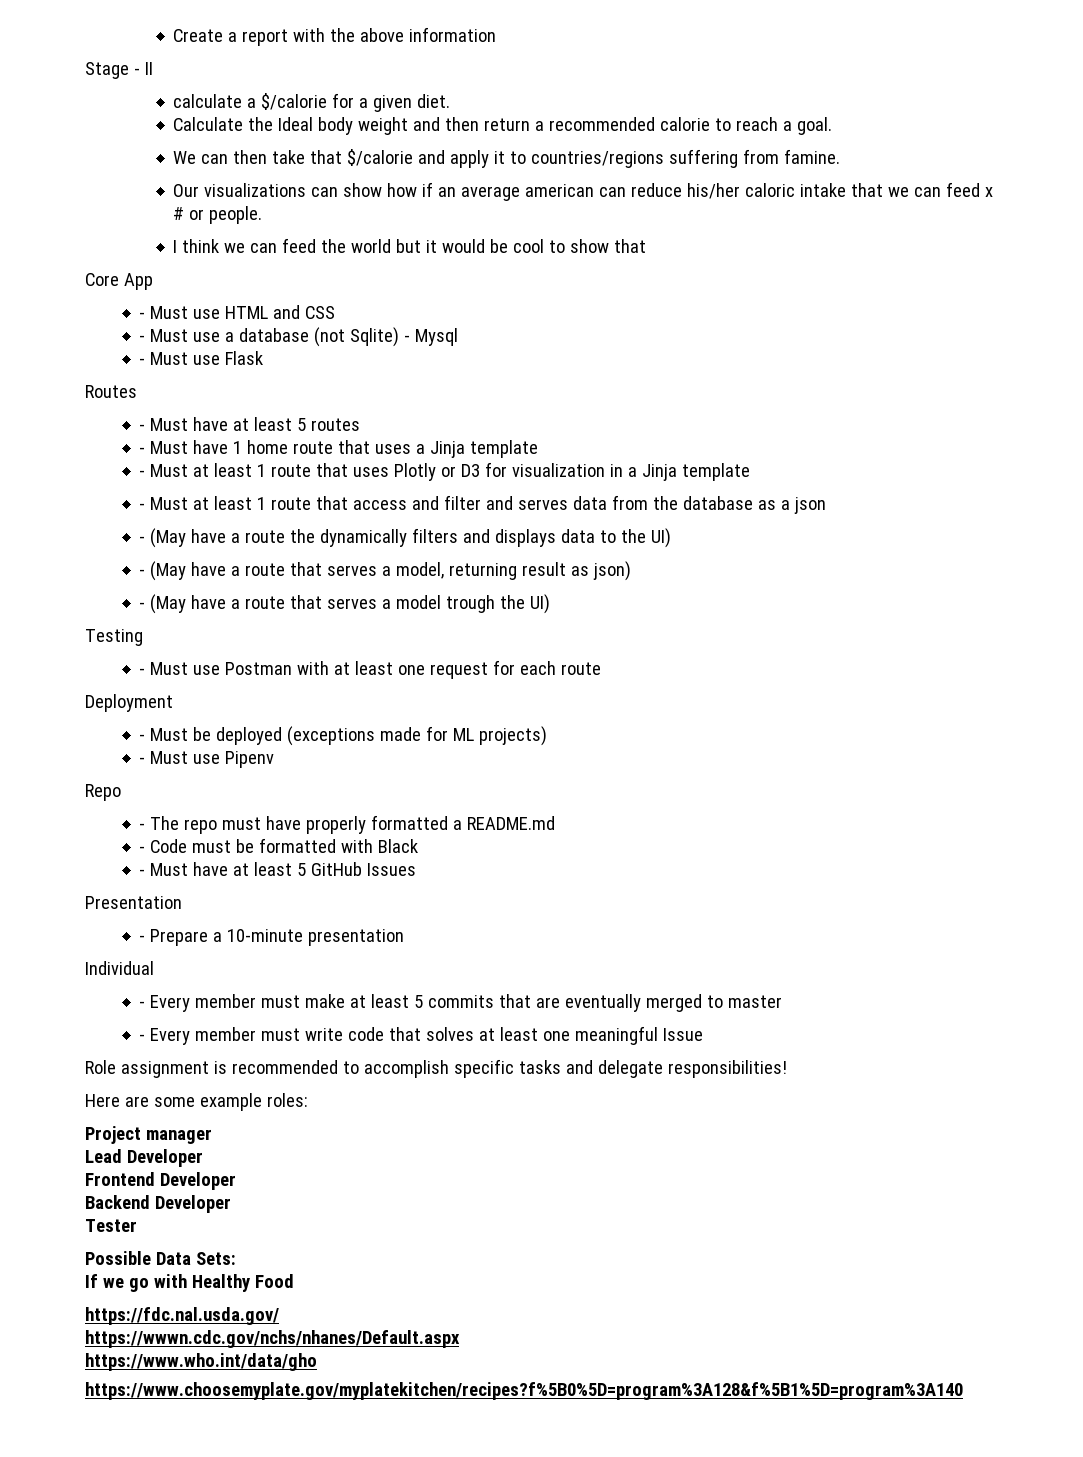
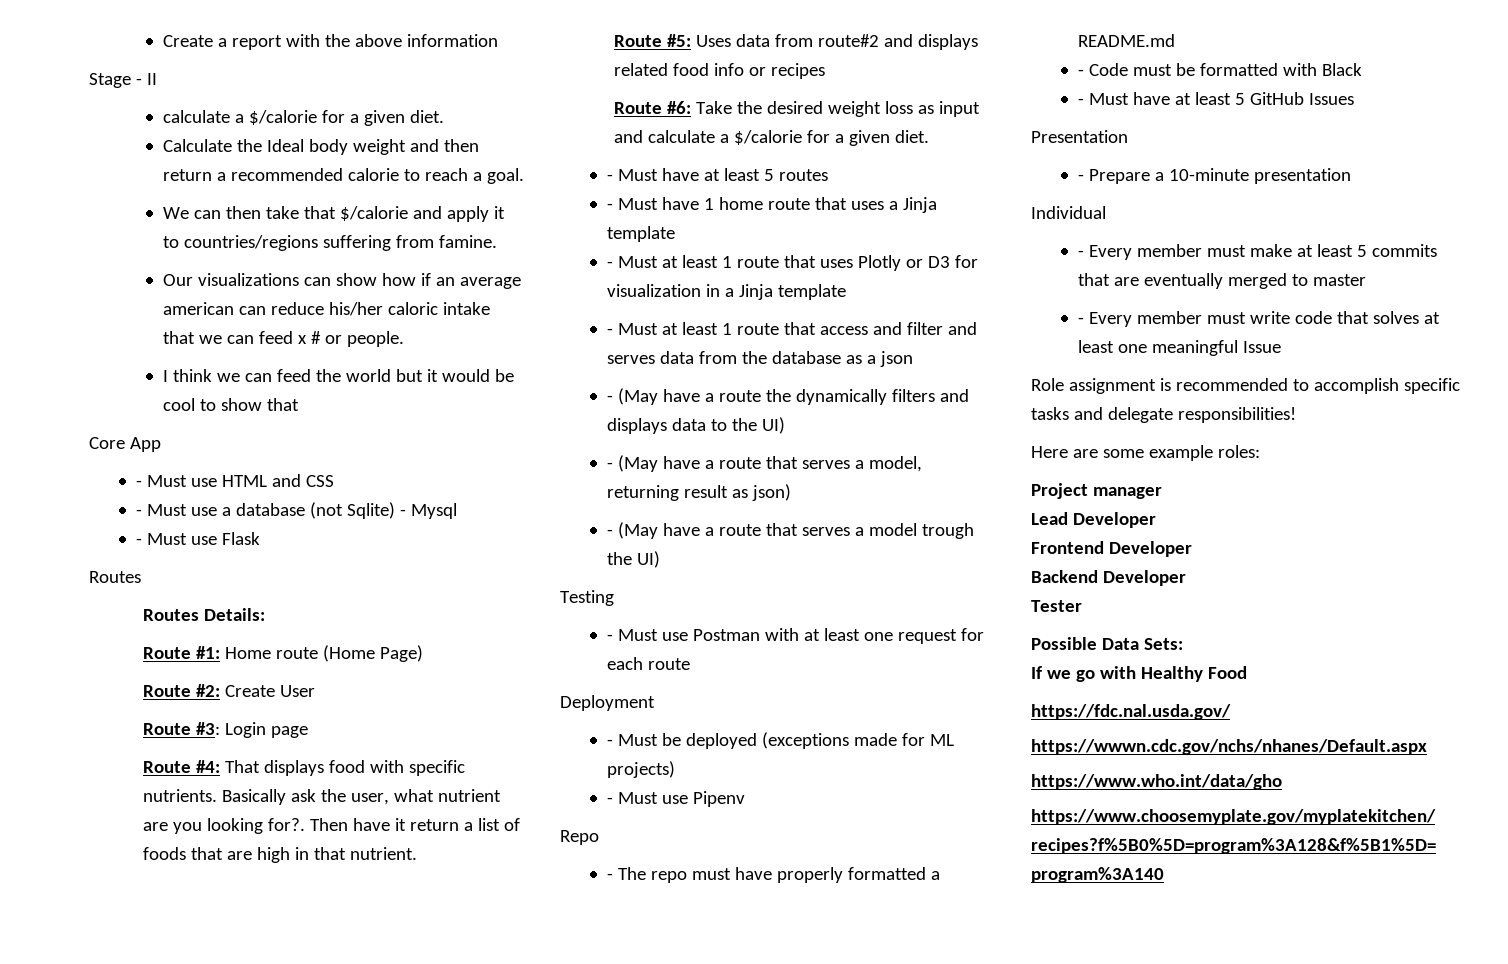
(137, 391) none -> [142,608,265,621] [142,645,423,662] [142,684,315,697] [142,722,308,738] [142,760,465,776] [142,789,501,805] [142,818,520,834] [142,847,417,863] [613,34,978,50] [613,63,825,79] [613,101,980,117] [613,130,929,146] // Routes Details: // Route #1: Home route (Home Page) // Route #2: Create User // Route #3: Login page // Route #4: That displays food with specific nutrients. Basically ask the user, what nutrient are you looking for?. Then have it return a list of foods that are high in that nutrient. // Route #5: Uses data from route#2 and displays related food info or recipes // Route #6: Take the desired weight loss as input and calculate a $/calorie for a given diet.

